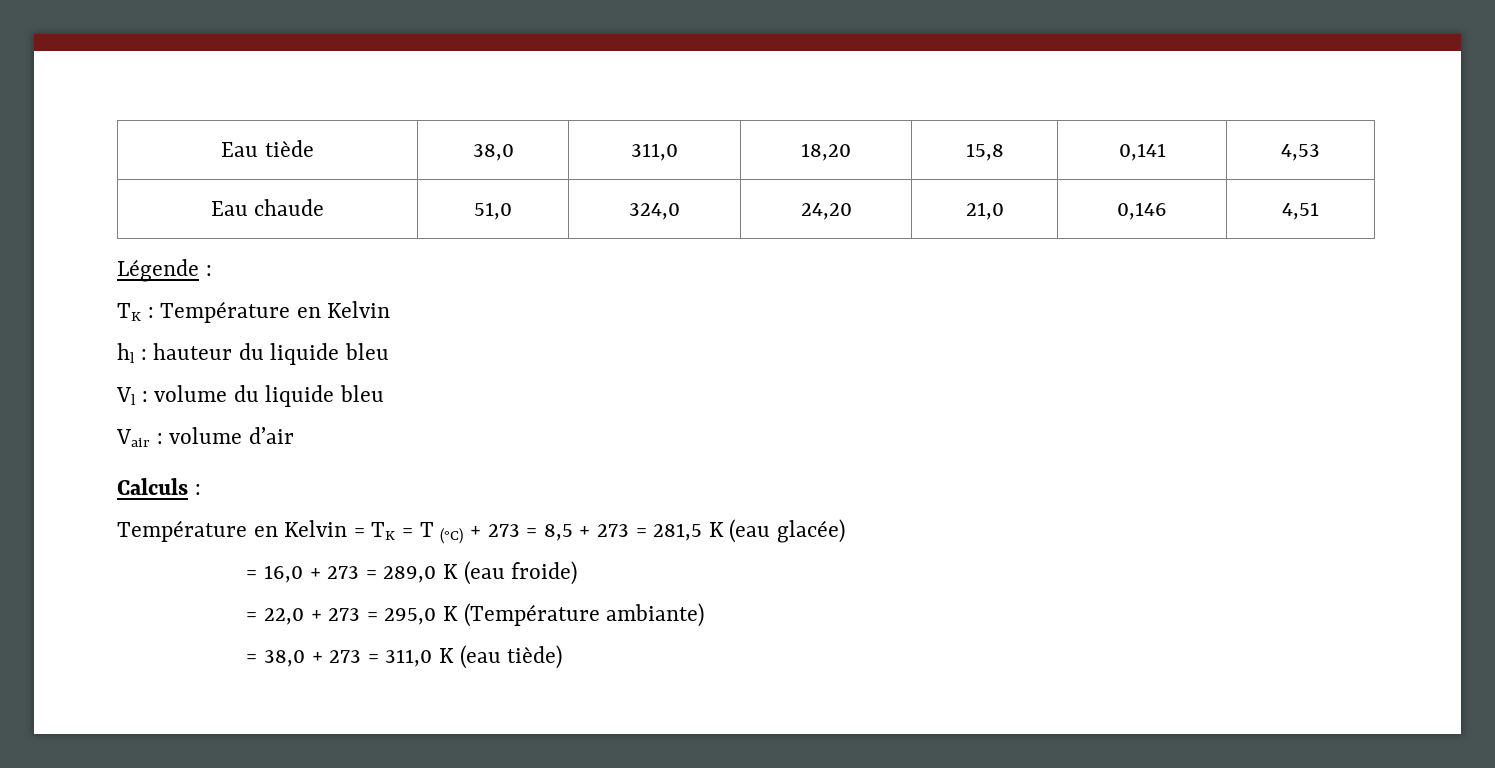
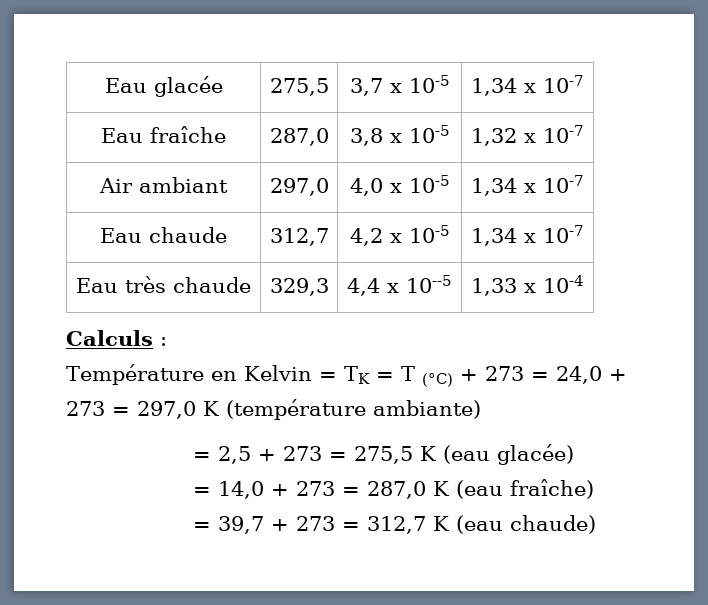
[221,140,314,157] [472,144,514,161] [631,143,678,161] [801,143,851,161] [965,143,1004,161] [1118,143,1166,161] [1281,144,1320,161] [210,199,325,216] [474,202,512,220] [629,203,680,220] [800,203,852,220] [965,202,1004,220] [1117,202,1167,220] [1282,202,1319,220] [117,259,212,282] [117,301,391,323] [117,343,390,365] [116,385,385,407] [116,427,294,447] Eau tiède | 38,0 | 311,0 | 18,20 | 15,8 | 0,141 | 4,53 // Eau chaude | 51,0 | 324,0 | 24,20 | 21,0 | 0,146 | 4,51 // Légende : // TK : Température en Kelvin // hl : hauteur du liquide bleu // Vl : volume du liquide bleu // Vair : volume d’air -> [104,76,223,97] [269,78,329,96] [349,75,450,96] [471,75,584,96] [101,126,226,143] [269,128,329,146] [349,125,450,146] [471,125,584,146] [99,177,228,193] [269,178,329,196] [349,175,450,196] [471,175,584,196] [100,227,227,243] [269,228,329,246] [349,225,450,246] [471,225,584,246] [76,276,251,293] [269,278,329,296] [347,275,452,296] [471,275,584,296] Eau glacée | 275,5 | 3,7 x 10-5 | 1,34 x 10-7 // Eau fraîche | 287,0 | 3,8 x 10-5 | 1,32 x 10-7 // Air ambiant | 297,0 | 4,0 x 10-5 | 1,34 x 10-7 // Eau chaude | 312,7 | 4,2 x 10-5 | 1,34 x 10-7 // Eau très chaude | 329,3 | 4,4 x 10--5 | 1,33 x 10-4
[543,523,703,541] 8,5 + 273 = 281,5 -> [555,366,627,384] [66,399,481,420] [193,446,414,464] 24,0 + 273 = 297,0 K (température ambiante) // = 2,5 + 273 = 275,5
[263,561,578,585] [246,603,705,627] [246,645,563,669] 16,0 + 273 = 289,0 K (eau froide) // = 22,0 + 273 = 295,0 K (Température ambiante) // = 38,0 + 273 = 311,0 K (eau tiède) -> [218,479,595,499] [193,515,597,534] 14,0 + 273 = 287,0 K (eau fraîche) // = 39,7 + 273 = 312,7 K (eau chaude)

